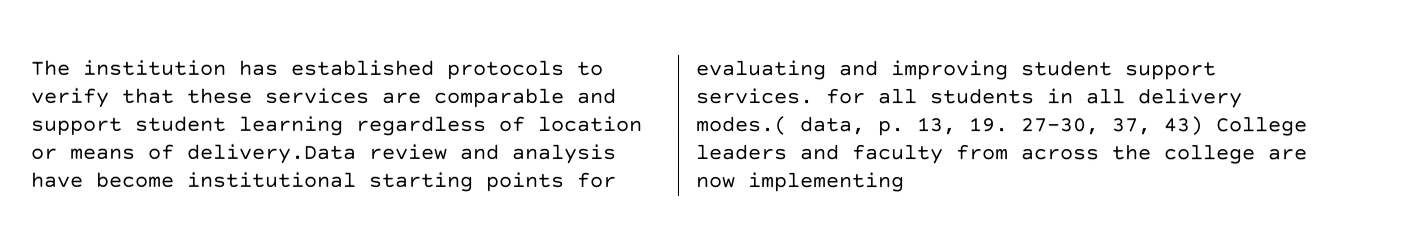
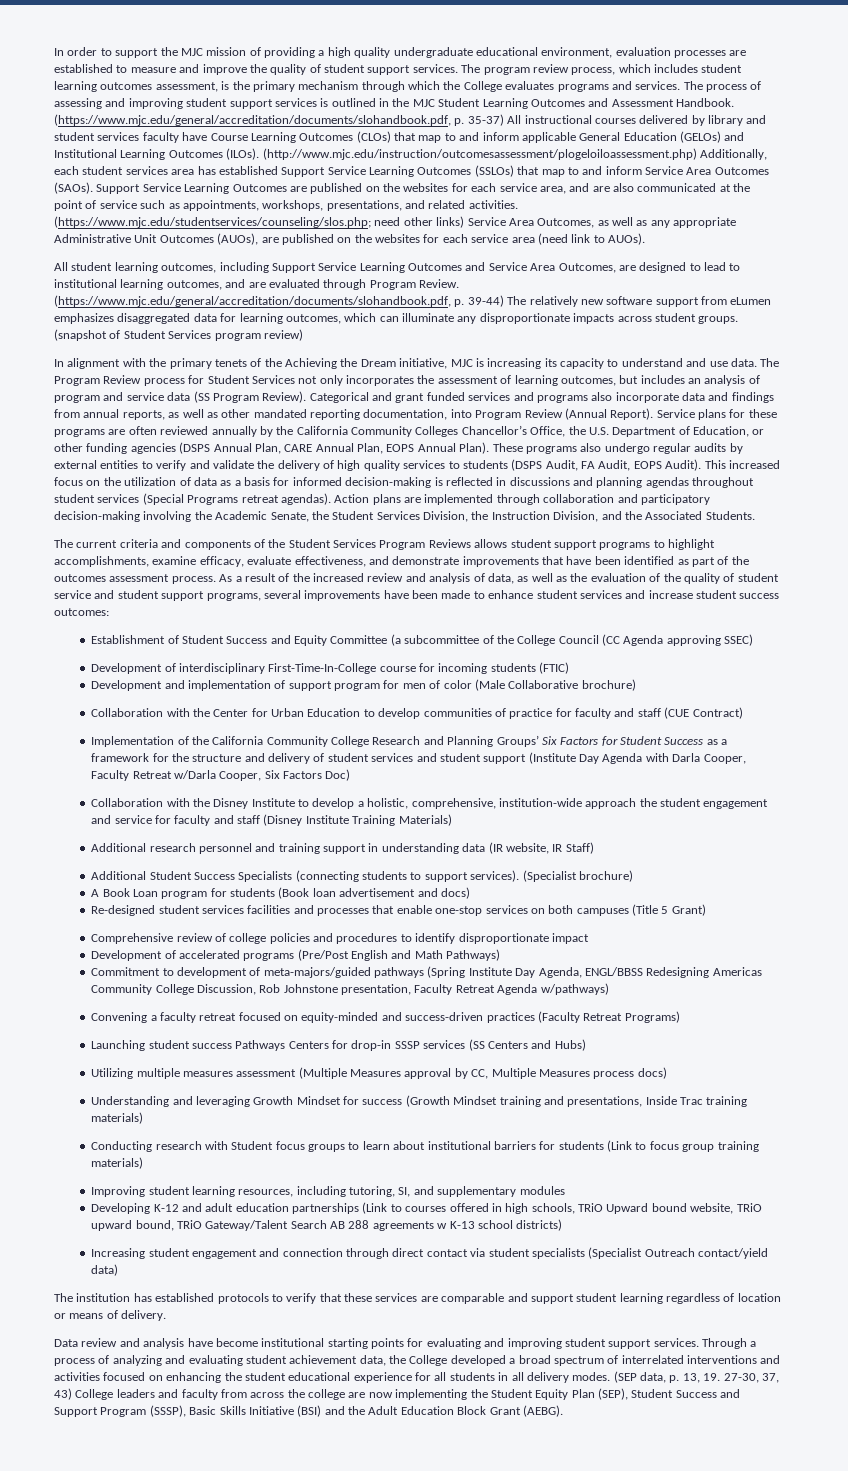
(31, 67) none -> [54,47,747,58] [54,64,743,75] [54,81,762,92] [54,98,734,109] [54,114,767,126] [54,131,745,143] [54,148,767,160] [54,165,769,177] [54,182,751,194] [54,200,518,211] [54,216,737,228] [54,233,645,245] [54,262,741,273] [54,279,459,290] [54,295,772,307] [54,313,739,324] [54,329,303,341] [54,358,780,369] [54,375,760,386] [54,391,774,403] [54,408,777,420] [54,425,765,437] [54,442,743,454] [54,459,780,471] [54,477,755,488] [54,493,710,505] [54,511,755,522] [54,539,715,550] [54,556,749,567] [54,573,779,584] [54,590,780,601] [54,608,109,616] [91,634,754,646] [91,662,570,674] [91,679,636,691] [91,707,743,719] [91,735,728,747] [91,752,746,764] [91,769,351,781] [91,798,769,809] [91,814,452,826] [91,842,594,854] [91,870,633,882] [91,887,470,899] [91,904,706,916] [91,933,589,944] [91,949,501,961] [91,966,762,978] [91,983,609,995] [91,1011,680,1023] [91,1039,586,1051] [91,1067,667,1079] [91,1095,748,1107] [91,1112,144,1124] [91,1140,759,1152] [91,1157,144,1169] [91,1186,565,1197] [91,1202,762,1214] [91,1219,563,1231] [91,1247,769,1259] [91,1264,119,1276] In order to support the MJC mission of providing a high quality undergraduate educational environment, evaluation processes are established to measure and improve the quality of student support services. The program review process, which includes student learning outcomes assessment, is the primary mechanism through which the College evaluates programs and services. The process of assessing and improving student support services is outlined in the MJC Student Learning Outcomes and Assessment Handbook. (https://www.mjc.edu/general/accreditation/documents/slohandbook.pdf, p. 35-37) All instructional courses delivered by library and student services faculty have Course Learning Outcomes (CLOs) that map to and inform applicable General Education (GELOs) and Institutional Learning Outcomes (ILOs). (http://www.mjc.edu/instruction/outcomesassessment/plogeloiloassessment.php) Additionally, each student services area has established Support Service Learning Outcomes (SSLOs) that map to and inform Service Area Outcomes (SAOs). Support Service Learning Outcomes are published on the websites for each service area, and are also communicated at the point of service such as appointments, workshops, presentations, and related activities. (https://www.mjc.edu/studentservices/counseling/slos.php; need other links) Service Area Outcomes, as well as any appropriate Administrative Unit Outcomes (AUOs), are published on the websites for each service area (need link to AUOs). // All student learning outcomes, including Support Service Learning Outcomes and Service Area Outcomes, are designed to lead to institutional learning outcomes, and are evaluated through Program Review. (https://www.mjc.edu/general/accreditation/documents/slohandbook.pdf, p. 39-44) The relatively new software support from eLumen emphasizes disaggregated data for learning outcomes, which can illuminate any disproportionate impacts across student groups. (snapshot of Student Services program review) // In alignment with the primary tenets of the Achieving the Dream initiative, MJC is increasing its capacity to understand and use data. The Program Review process for Student Services not only incorporates the assessment of learning outcomes, but includes an analysis of program and service data (SS Program Review). Categorical and grant funded services and programs also incorporate data and findings from annual reports, as well as other mandated reporting documentation, into Program Review (Annual Report). Service plans for these programs are often reviewed annually by the California Community Colleges Chancellor’s Office, the U.S. Department of Education, or other funding agencies (DSPS Annual Plan, CARE Annual Plan, EOPS Annual Plan). These programs also undergo regular audits by external entities to verify and validate the delivery of high quality services to students (DSPS Audit, FA Audit, EOPS Audit). This increased focus on the utilization of data as a basis for informed decision-making is reflected in discussions and planning agendas throughout student services (Special Programs retreat agendas). Action plans are implemented through collaboration and participatory decision-making involving the Academic Senate, the Student Services Division, the Instruction Division, and the Associated Students. // The current criteria and components of the Student Services Program Reviews allows student support programs to highlight accomplishments, examine efficacy, evaluate effectiveness, and demonstrate improvements that have been identified as part of the outcomes assessment process. As a result of the increased review and analysis of data, as well as the evaluation of the quality of student service and student support programs, several improvements have been made to enhance student services and increase student success outcomes: // Establishment of Student Success and Equity Committee (a subcommittee of the College Council (CC Agenda approving SSEC) // Development of interdisciplinary First-Time-In-College course for incoming students (FTIC) // Development and implementation of support program for men of color (Male Collaborative brochure) // Collaboration with the Center for Urban Education to develop communities of practice for faculty and staff (CUE Contract) // Implementation of the California Community College Research and Planning Groups’ Six Factors for Student Success as a framework for the structure and delivery of student services and student support (Institute Day Agenda with Darla Cooper, Faculty Retreat w/Darla Cooper, Six Factors Doc) // Collaboration with the Disney Institute to develop a holistic, comprehensive, institution-wide approach the student engagement and service for faculty and staff (Disney Institute Training Materials) // Additional research personnel and training support in understanding data (IR website, IR Staff) // Additional Student Success Specialists (connecting students to support services). (Specialist brochure) // A Book Loan program for students (Book loan advertisement and docs) // Re-designed student services facilities and processes that enable one-stop services on both campuses (Title 5 Grant) // Comprehensive review of college policies and procedures to identify disproportionate impact // Development of accelerated programs (Pre/Post English and Math Pathways) // Commitment to development of meta-majors/guided pathways (Spring Institute Day Agenda, ENGL/BBSS Redesigning Americas Community College Discussion, Rob Johnstone presentation, Faculty Retreat Agenda w/pathways) // Convening a faculty retreat focused on equity-minded and success-driven practices (Faculty Retreat Programs) // Launching student success Pathways Centers for drop-in SSSP services (SS Centers and Hubs) // Utilizing multiple measures assessment (Multiple Measures approval by CC, Multiple Measures process docs) // Understanding and leveraging Growth Mindset for success (Growth Mindset training and presentations, Inside Trac training materials) // Conducting research with Student focus groups to learn about institutional barriers for students (Link to focus group training materials) // Improving student learning resources, including tutoring, SI, and supplementary modules // Developing K-12 and adult education partnerships (Link to courses offered in high schools, TRiO Upward bound website, TRiO upward bound, TRiO Gateway/Talent Search AB 288 agreements w K-13 school districts) // Increasing student engagement and connection through direct contact via student specialists (Specialist Outreach contact/yield data) //
[186,143,356,164] delivery.Data -> [121,1310,167,1321] [54,1339,78,1347] delivery. // Data
(814, 96) none -> [702,1338,757,1349] [54,1355,781,1366] [54,1372,412,1383] Through a process of analyzing and evaluating student achievement data, the College developed a broad spectrum of interrelated interventions and activities focused on enhancing the student educational experience
[695,115,787,136] modes.( -> [572,1371,637,1383] modes. (SEP
(904, 182) none -> [470,1388,741,1400] [54,1405,563,1417] the Student Equity Plan (SEP), Student Success and Support Program (SSSP), Basic Skills Initiative (BSI) and the Adult Education Block Grant (AEBG).

